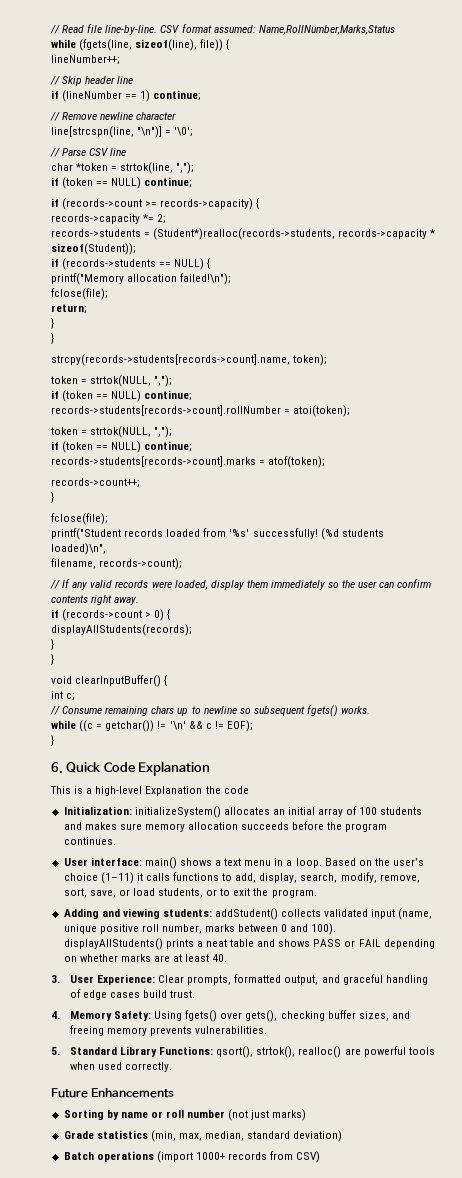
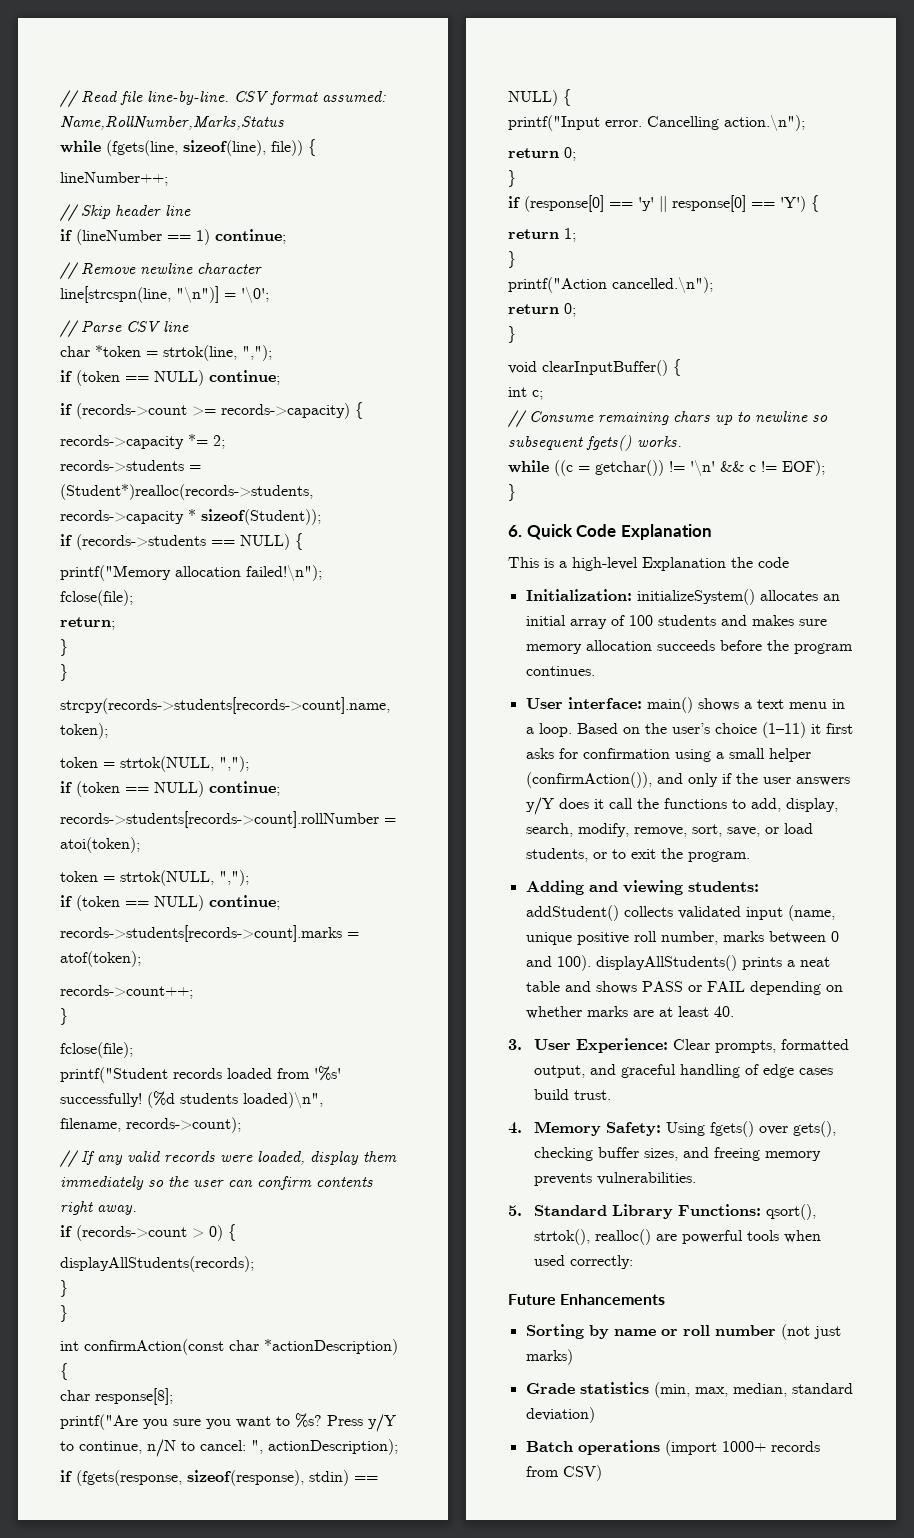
(54, 659) none -> [60,1339,398,1355] [60,1363,68,1380] [60,1388,173,1405] [60,1413,396,1432] [60,1439,398,1457] [60,1470,378,1486] [508,89,571,106] [508,115,805,131] [508,147,576,161] [508,170,516,187] [508,195,819,212] [508,228,576,242] [508,251,516,268] [508,277,713,293] [508,303,576,317] [508,326,516,343] // int confirmAction(const char *actionDescription) { // char response[8]; // printf("Are you sure you want to %s? Press y/Y to continue, n/N to cancel: ", actionDescription); // if (fgets(response, sizeof(response), stdin) == NULL) { // printf("Input error. Cancelling action.\n"); // return 0; // } // if (response[0] == 'y' || response[0] == 'Y') { // return 1; // } // printf("Action cancelled.\n"); // return 0; // }
[145,873,170,881] calls -> [825,723,853,734] [525,748,811,762] [525,772,850,788] [525,797,659,815] first asks for confirmation using a small helper (confirmAction()), and only if the user answers y/Y does it call the
[125,1062,173,1072] correctly. -> [570,1255,634,1269] correctly:

